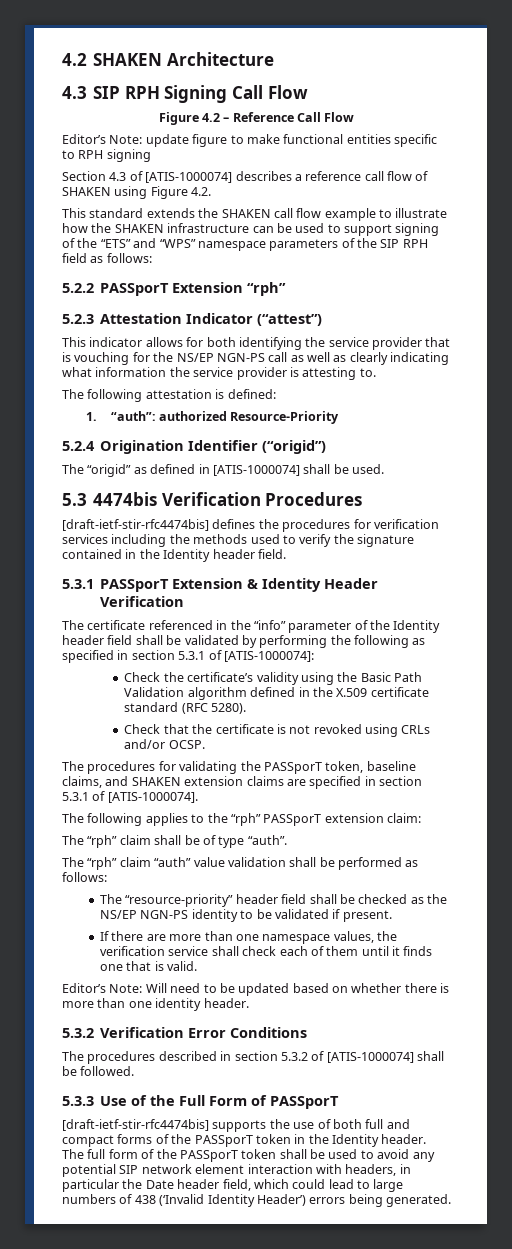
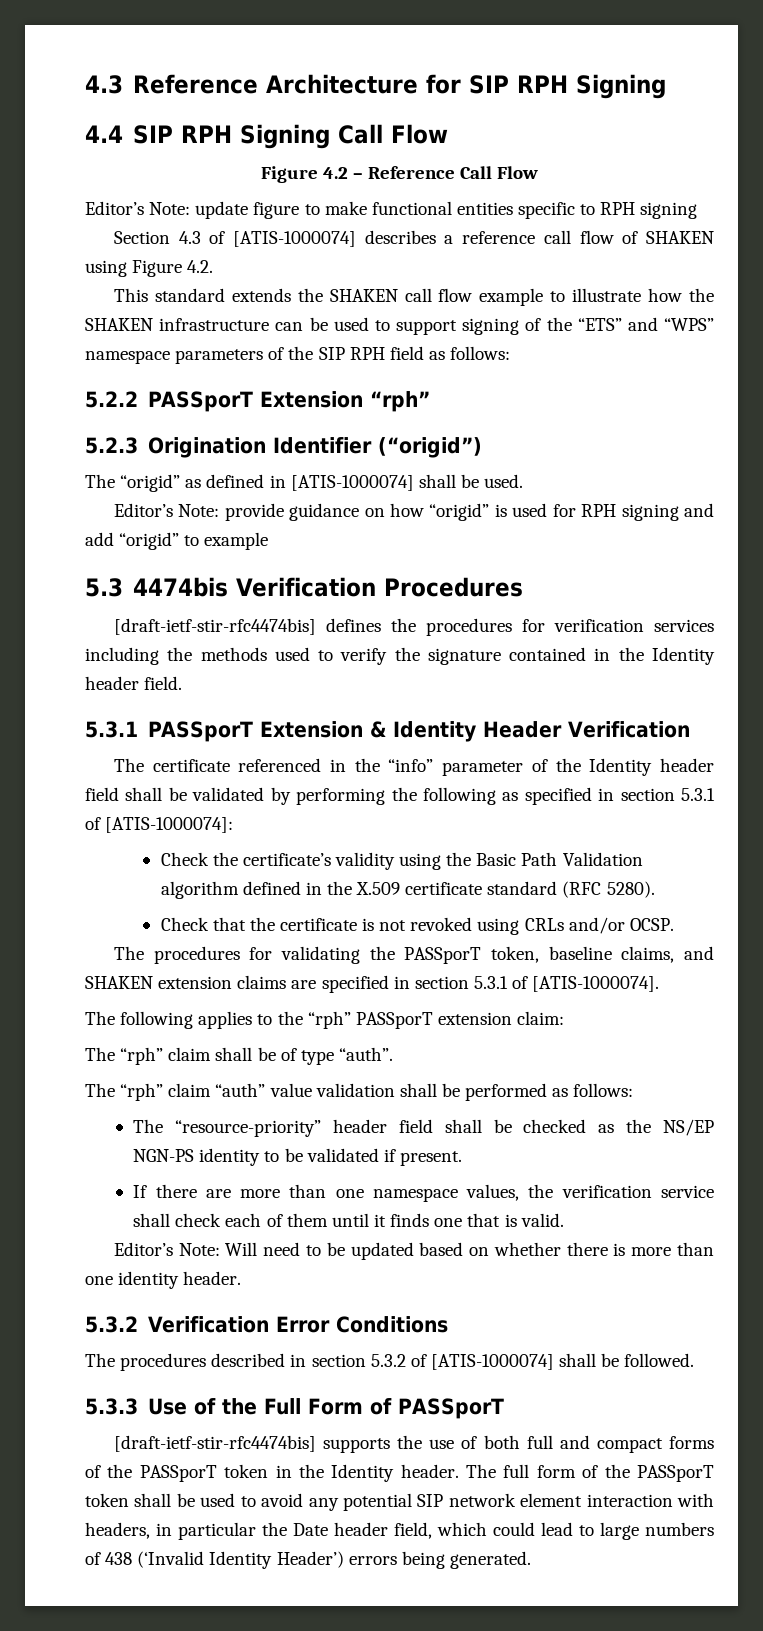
[62,53,163,66] 4.2 SHAKEN -> [85,74,258,94] 4.3 Reference
[62,86,87,99] // 4.3 -> [425,74,666,99] [85,125,123,143] for SIP RPH Signing // 4.4
[100,313,323,326] [62,337,451,350] [62,352,450,365] [62,367,376,380] [62,389,276,402] [86,411,340,424] [62,441,95,451] Attestation Indicator (“attest”) // This indicator allows for both identifying the service provider that is vouching for the NS/EP NGN-PS call as well as clearly indicating what information the service provider is attesting to. // The following attestation is defined: // 1. “auth”: authorized Resource-Priority // 5.2.4 -> (138, 445) none
(384, 469) none -> [113,503,714,521] [85,532,269,550] // Editor’s Note: provide guidance on how “origid” is used for RPH signing and add “origid” to example

